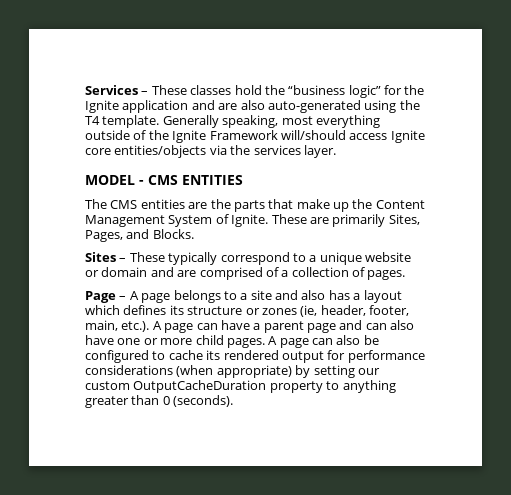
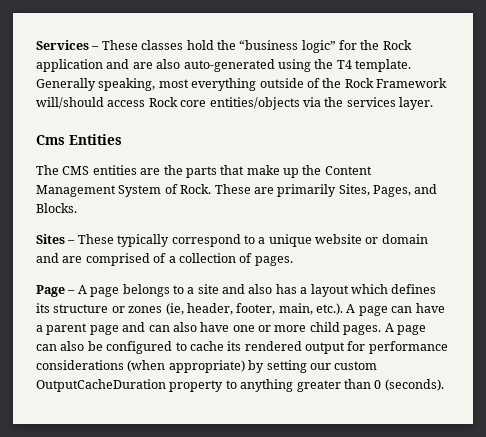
[85,100,119,113] Ignite -> [382,40,412,50] Rock
[172,130,207,143] Ignite -> [344,78,374,88] Rock
[390,130,425,143] Ignite -> [148,97,178,107] Rock
[85,175,243,185] MODEL - CMS ENTITIES -> [36,134,122,145] Cms Entities
[231,214,269,227] Ignite. -> [180,184,212,194] Rock.

